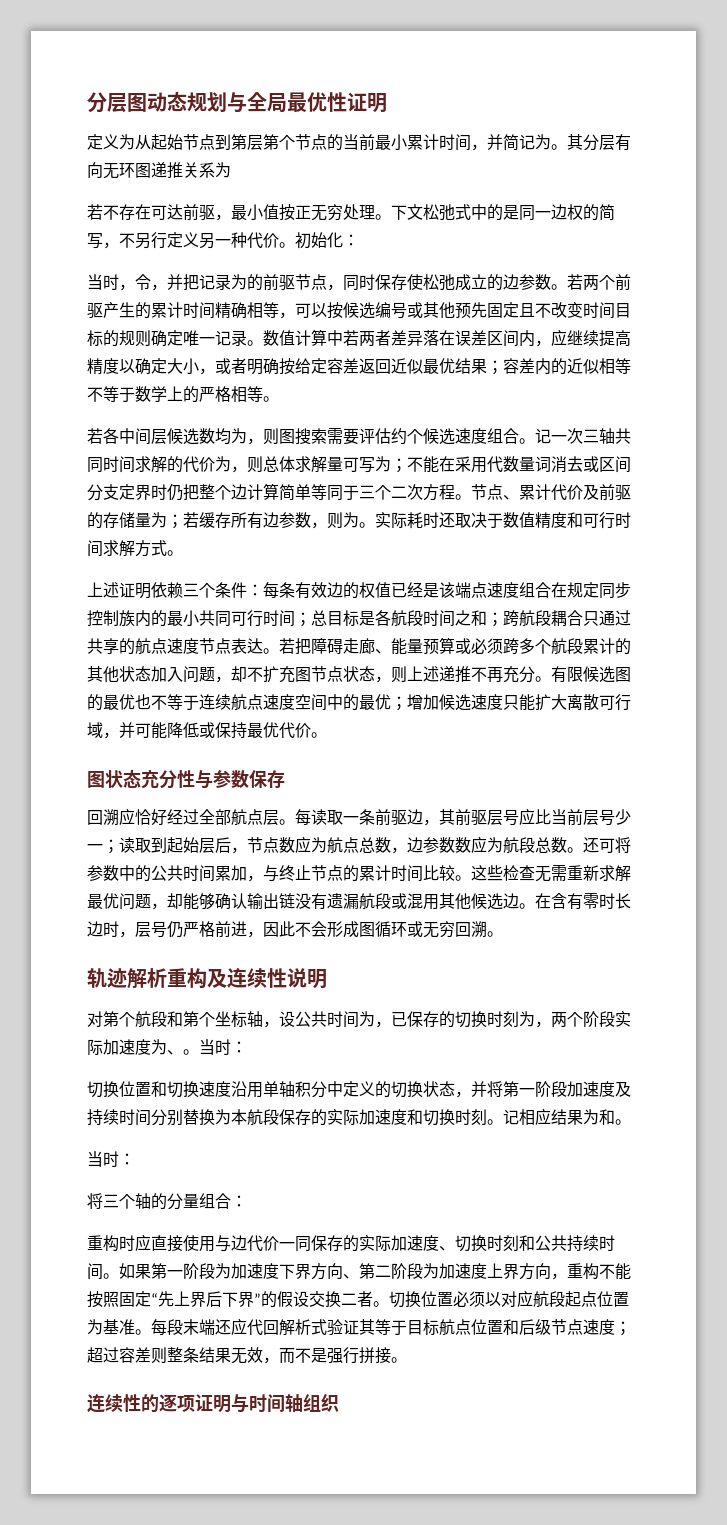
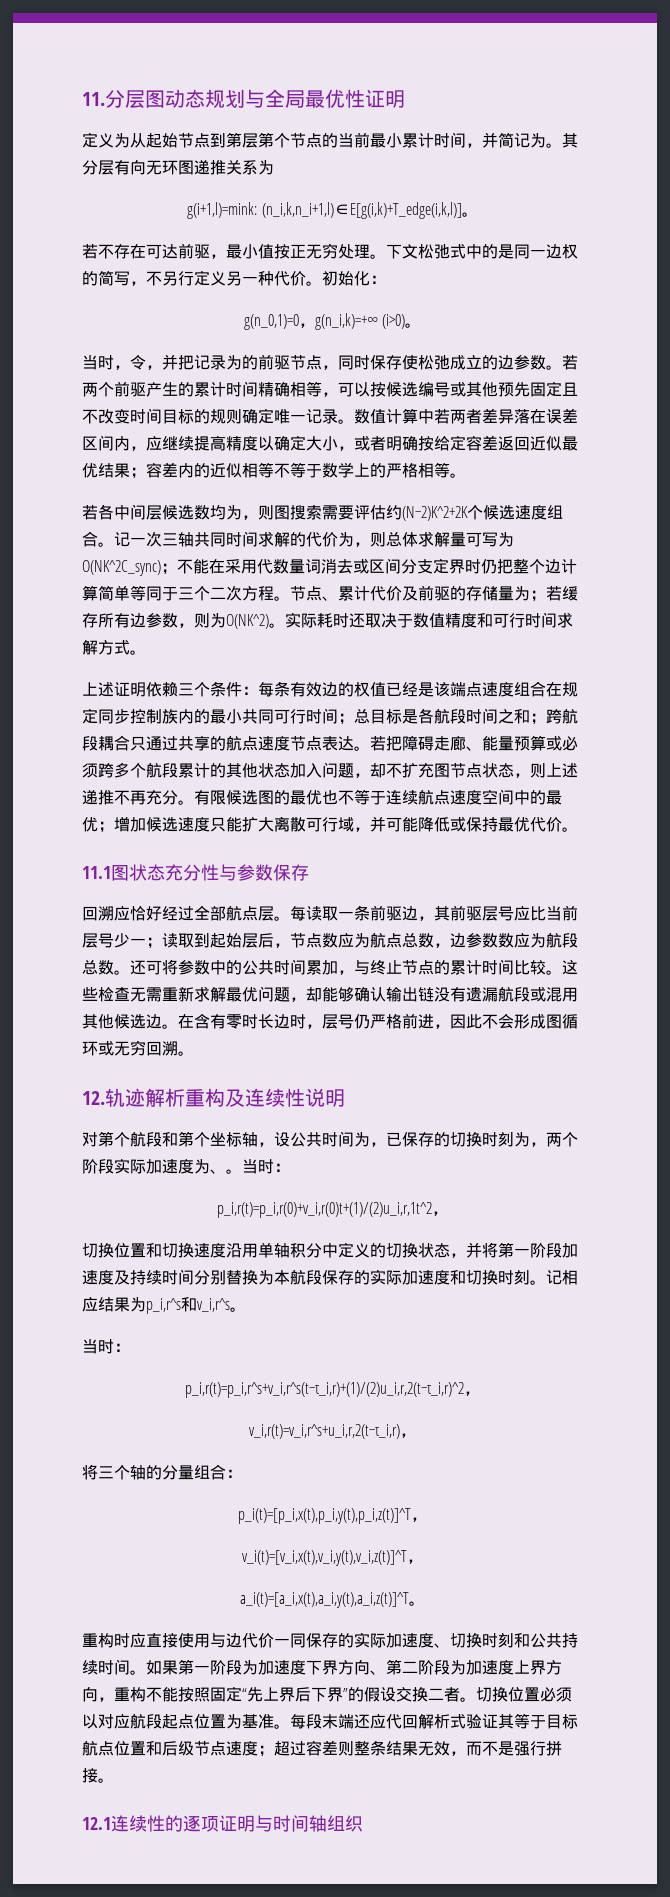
(87, 102) none -> [82,92,105,106] 11.
(231, 170) none -> [187,202,478,219] // g(i+1,l)=mink: (n_i,k,n_i+1,l)∈E[g(i,k)+T_edge(i,k,l)]。
(359, 240) none -> [243,313,422,330] // g(n_0,1)=0，g(n_i,k)=+∞ (i>0)。
(407, 436) none -> [402,506,468,521] (N−2)K^2+2K
(391, 464) none -> [82,560,161,576] O(NK^2C_sync)
(359, 520) none -> [226,614,269,629] O(NK^2)
(327, 735) none -> [82,866,111,879] 11.1
(503, 934) none -> [82,1091,105,1105] 12.
(247, 1047) none -> [217,1202,448,1218] // p_i,r(t)=p_i,r(0)+v_i,r(0)t+(1)/(2)u_i,r,1t^2，
[599,1109,615,1125] 和 -> [146,1297,230,1314] p_i,r^s和v_i,r^s
(135, 1159) none -> [185,1382,480,1398] [249,1424,416,1439] // p_i,r(t)=p_i,r^s+v_i,r^s(t−τ_i,r)+(1)/(2)u_i,r,2(t−τ_i,r)^2， // v_i,r(t)=v_i,r^s+u_i,r,2(t−τ_i,r)，
(247, 1201) none -> [238,1508,427,1524] [242,1550,423,1566] [240,1592,425,1608] // p_i(t)=[p_i,x(t),p_i,y(t),p_i,z(t)]^T， // v_i(t)=[v_i,x(t),v_i,y(t),v_i,z(t)]^T， // a_i(t)=[a_i,x(t),a_i,y(t),a_i,z(t)]^T。
(407, 1360) none -> [82,1817,111,1830] 12.1

